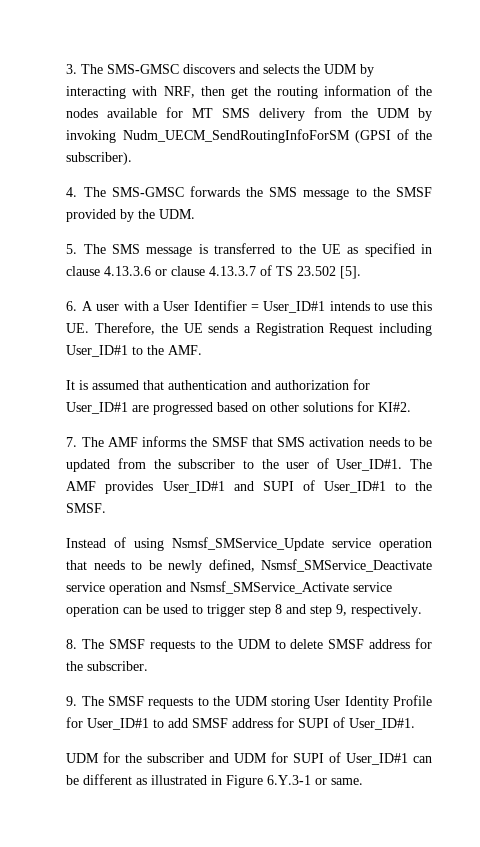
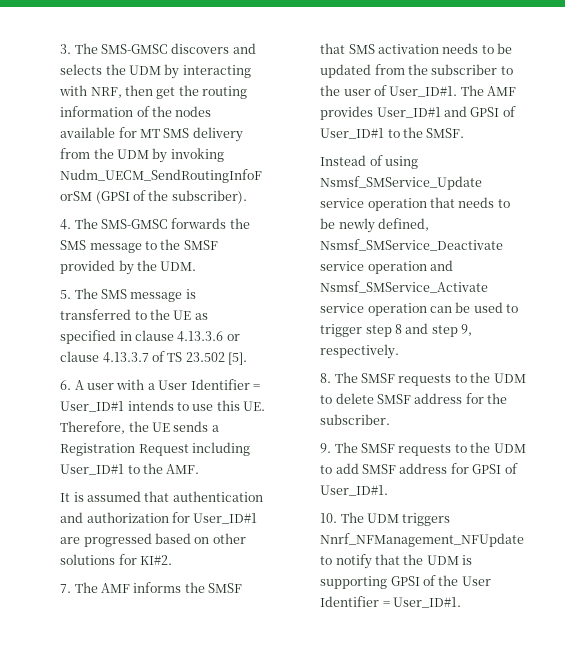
[262,481,294,491] SUPI -> [470,107,500,117] GPSI
[270,695,432,709] [66,717,150,730] storing User Identity Profile for User_ID#1 -> (526, 448) none
[298,718,330,728] SUPI -> [472,464,502,474] GPSI
[66,752,432,765] [66,774,364,788] UDM for the subscriber and UDM for SUPI of User_ID#1 can be different as illustrated in Figure 6.Y.3-1 or same. -> [320,512,451,526] [320,533,525,547] [320,554,473,569] [320,575,491,589] [320,596,462,608] 10. The UDM triggers Nnrf_NFManagement_NFUpdate to notify that the UDM is supporting GPSI of the User Identifier = User_ID#1.

